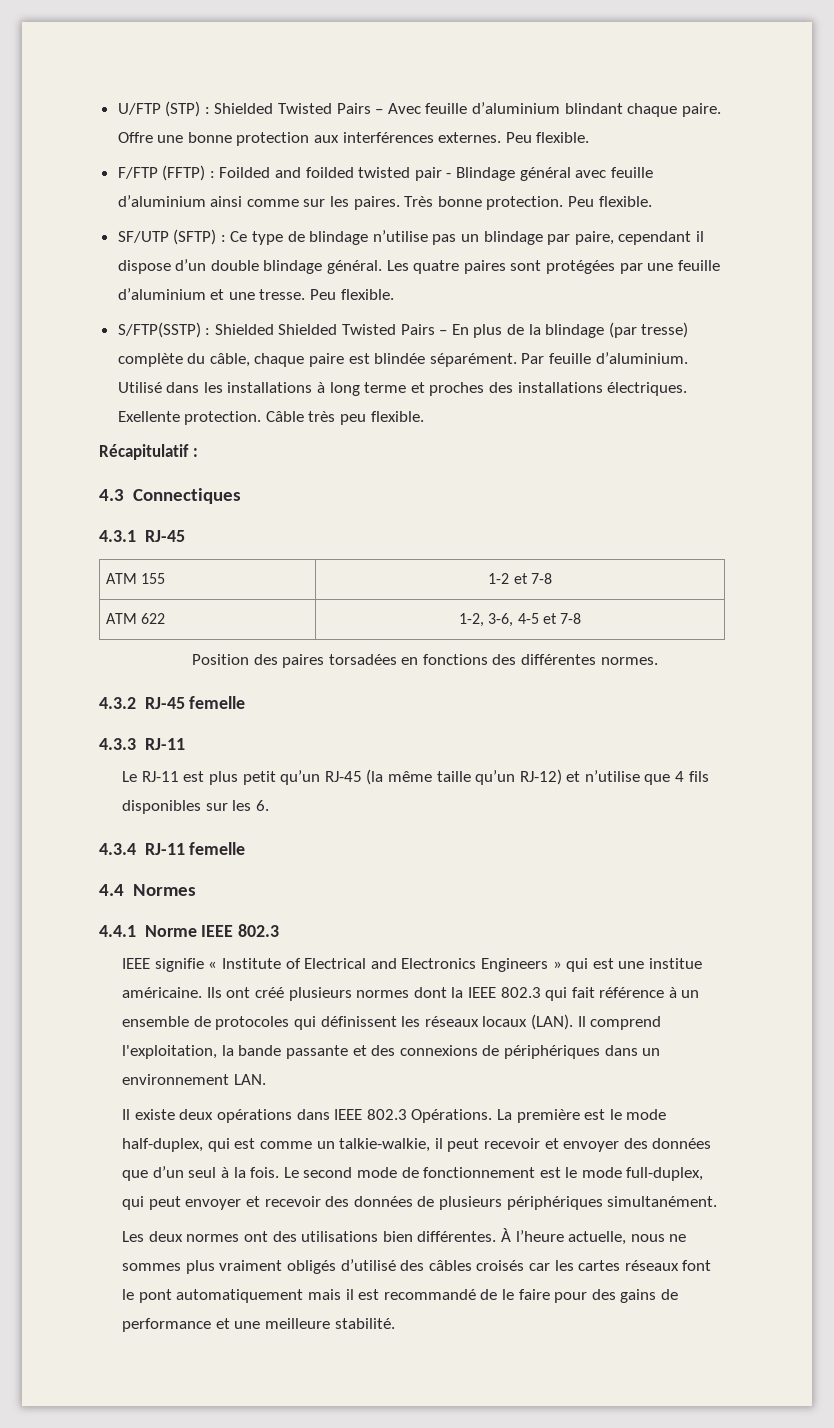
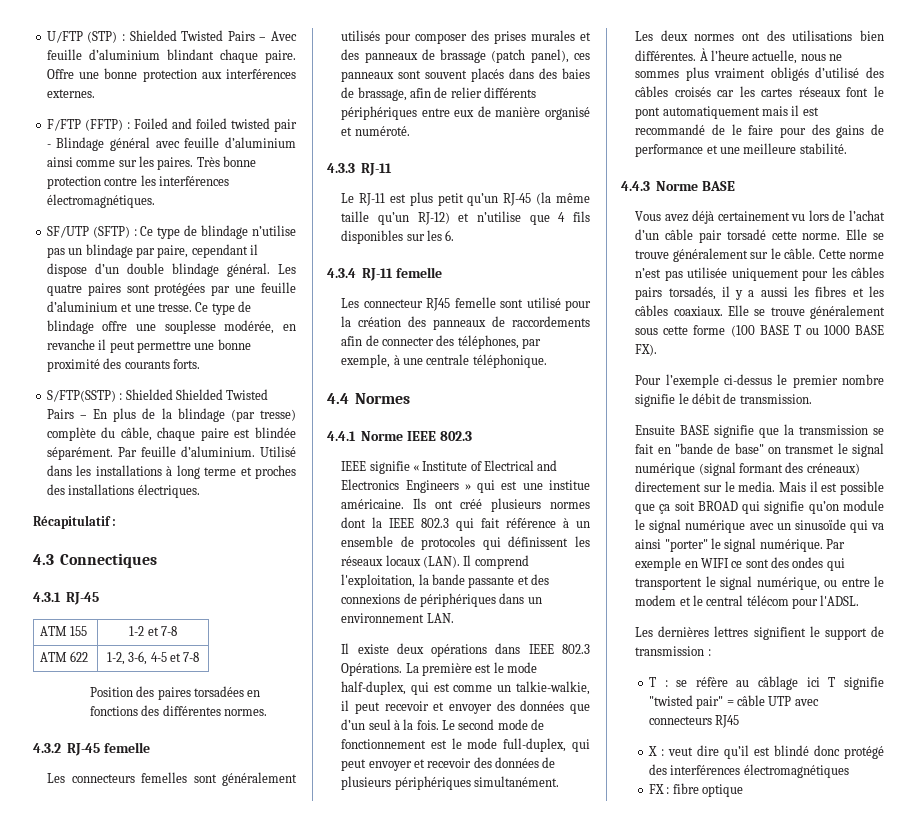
[505,132,590,143] Peu flexible. -> (95, 93) none
[219,167,354,178] Foilded and foilded -> [133,118,227,129] Foiled and foiled
[486,196,652,210] protection. Peu flexible. -> [46,175,229,189] [46,194,155,208] protection contre les interférences électromagnétiques.
[310,289,394,300] Peu flexible. -> [195,301,251,315] [46,320,296,334] [46,339,251,353] [46,358,200,372] Ce type de blindage offre une souplesse modérée, en revanche il peut permettre une bonne proximité des courants forts.
[117,411,424,425] Exellente protection. Câble très peu flexible. -> (200, 491) none
(246, 702) none -> [47,772,297,786] [341,30,591,44] [341,49,590,63] [341,68,590,82] [341,87,537,101] [341,106,590,120] [341,126,410,136] // Les connecteurs femelles sont généralement utilisés pour composer des prises murales et des panneaux de brassage (patch panel), ces panneaux sont souvent placés dans des baies de brassage, afin de relier différents périphériques entre eux de manière organisé et numéroté.
(246, 848) none -> [341,297,591,311] [341,316,590,330] [341,335,542,349] [341,354,547,368] // Les connecteur RJ45 femelle sont utilisé pour la création des panneaux de raccordements afin de connecter des téléphones, par exemple, à une centrale téléphonique.
(395, 1323) none -> [621,181,736,191] [635,210,885,224] [635,229,884,243] [635,248,884,262] [635,267,884,281] [635,286,884,300] [635,305,885,319] [635,325,884,337] [635,344,658,356] [635,374,884,388] [635,393,812,407] [635,424,884,438] [635,443,884,457] [635,462,860,476] [635,481,884,495] [635,500,884,514] [635,519,884,533] [635,538,846,552] [635,557,845,571] [635,576,884,590] [635,595,860,609] [635,626,884,640] [635,646,711,656] [648,676,884,690] [648,695,819,709] [648,715,740,728] [647,745,884,759] [648,764,849,778] [648,783,744,797] // 4.4.3 Norme BASE // Vous avez déjà certainement vu lors de l’achat d’un câble pair torsadé cette norme. Elle se trouve généralement sur le câble. Cette norme n’est pas utilisée uniquement pour les câbles pairs torsadés, il y a aussi les fibres et les câbles coaxiaux. Elle se trouve généralement sous cette forme (100 BASE T ou 1000 BASE FX). // Pour l’exemple ci-dessus le premier nombre signifie le débit de transmission. // Ensuite BASE signifie que la transmission se fait en "bande de base" on transmet le signal numérique (signal formant des créneaux) directement sur le media. Mais il est possible que ça soit BROAD qui signifie qu’on module le signal numérique avec un sinusoïde qui va ainsi "porter" le signal numérique. Par exemple en WIFI ce sont des ondes qui transportent le signal numérique, ou entre le modem et le central télécom pour l'ADSL. // Les dernières lettres signifient le support de transmission : // T : se réfère au câblage ici T signifie "twisted pair" = câble UTP avec connecteurs RJ45 // X : veut dire qu’il est blindé donc protégé des interférences électromagnétiques // FX : fibre optique

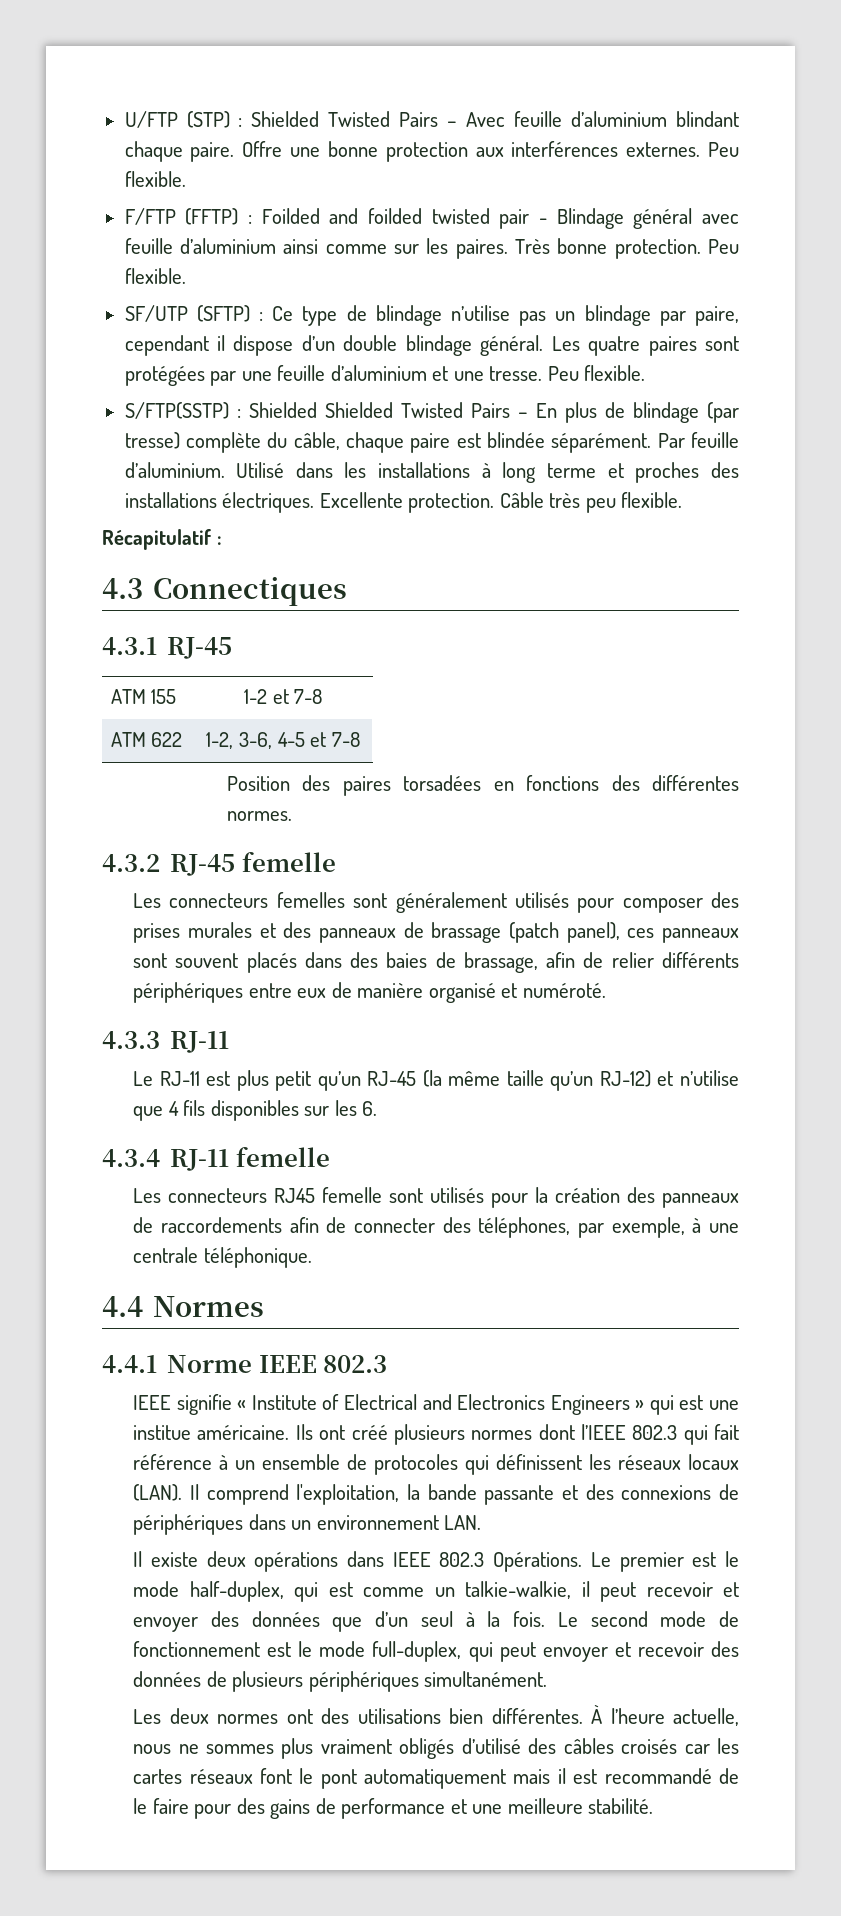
(95, 93) none -> [708,142,739,157] [124,171,186,187] Peu flexible.
[133,118,227,129] Foiled and foiled -> [261,208,422,224] Foilded and foilded
[46,175,229,189] [46,194,155,208] protection contre les interférences électromagnétiques. -> [614,239,740,259] [124,268,186,284] protection. Peu flexible.
[195,301,251,315] [46,320,296,334] [46,339,251,353] [46,358,200,372] Ce type de blindage offre une souplesse modérée, en revanche il peut permettre une bonne proximité des courants forts. -> [547,365,646,381] Peu flexible.
[161,408,172,419] la -> (625, 410) none
(200, 491) none -> [319,492,683,513] Excellente protection. Câble très peu flexible.
[363,299,423,308] connecteur -> [168,1188,268,1203] connecteurs
[526,297,561,308] utilisé -> [430,1187,485,1203] utilisés
[372,517,415,528] la IEEE -> [580,1424,626,1440] l’IEEE
[405,663,472,676] La première -> [590,1552,684,1572] Le premier
[621,181,736,191] [635,210,885,224] [635,229,884,243] [635,248,884,262] [635,267,884,281] [635,286,884,300] [635,305,885,319] [635,325,884,337] [635,344,658,356] [635,374,884,388] [635,393,812,407] [635,424,884,438] [635,443,884,457] [635,462,860,476] [635,481,884,495] [635,500,884,514] [635,519,884,533] [635,538,846,552] [635,557,845,571] [635,576,884,590] [635,595,860,609] [635,626,884,640] [635,646,711,656] [648,676,884,690] [648,695,819,709] [648,715,740,728] [647,745,884,759] [648,764,849,778] [648,783,744,797] // 4.4.3 Norme BASE // Vous avez déjà certainement vu lors de l’achat d’un câble pair torsadé cette norme. Elle se trouve généralement sur le câble. Cette norme n’est pas utilisée uniquement pour les câbles pairs torsadés, il y a aussi les fibres et les câbles coaxiaux. Elle se trouve généralement sous cette forme (100 BASE T ou 1000 BASE FX). // Pour l’exemple ci-dessus le premier nombre signifie le débit de transmission. // Ensuite BASE signifie que la transmission se fait en "bande de base" on transmet le signal numérique (signal formant des créneaux) directement sur le media. Mais il est possible que ça soit BROAD qui signifie qu’on module le signal numérique avec un sinusoïde qui va ainsi "porter" le signal numérique. Par exemple en WIFI ce sont des ondes qui transportent le signal numérique, ou entre le modem et le central télécom pour l'ADSL. // Les dernières lettres signifient le support de transmission : // T : se réfère au câblage ici T signifie "twisted pair" = câble UTP avec connecteurs RJ45 // X : veut dire qu’il est blindé donc protégé des interférences électromagnétiques // FX : fibre optique -> (654, 1806) none

